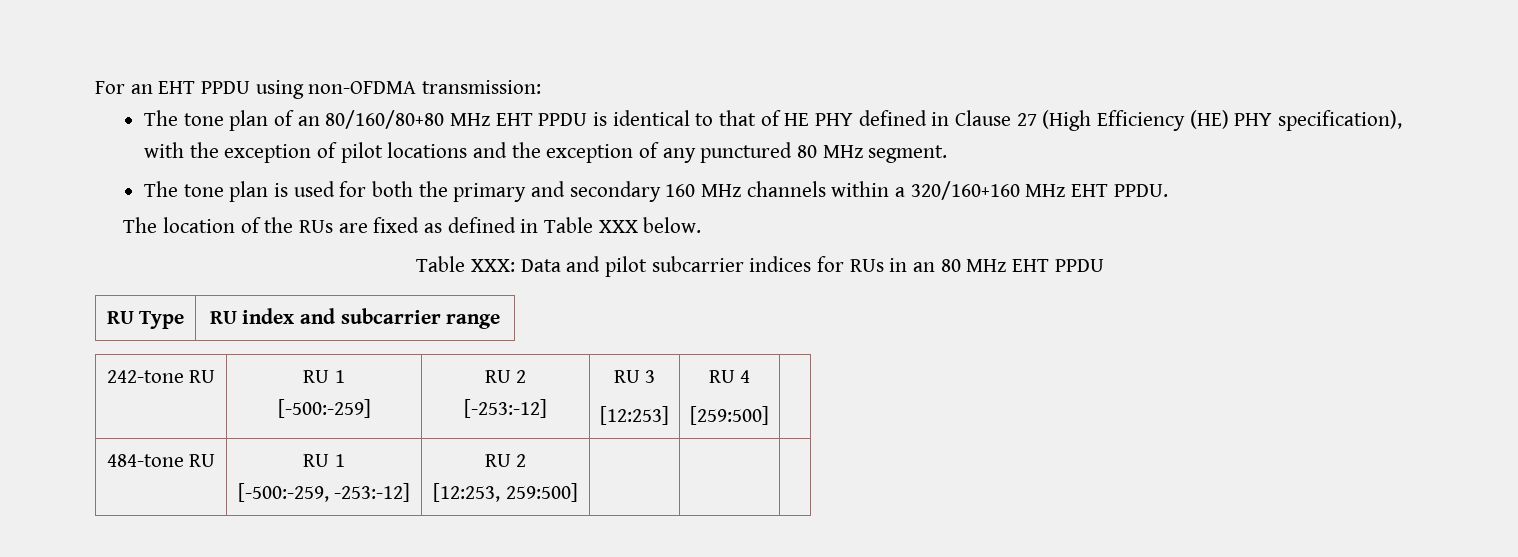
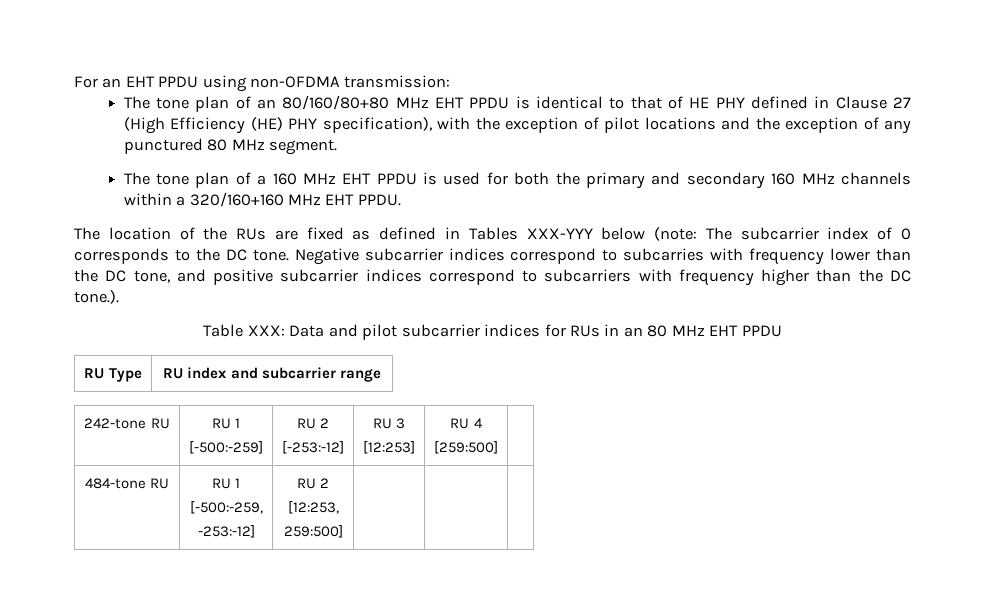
(269, 191) none -> [235,172,417,185] of a 160 MHz EHT PPDU
[544,217,702,233] Table XXX below. -> [468,227,912,241] [74,248,912,265] [74,269,911,286] [74,290,119,304] Tables XXX-YYY below (note: The subcarrier index of 0 corresponds to the DC tone. Negative subcarrier indices correspond to subcarries with frequency lower than the DC tone, and positive subcarrier indices correspond to subcarriers with frequency higher than the DC tone.).
(329, 492) none -> (263, 507) //
(501, 492) none -> (339, 507) //

